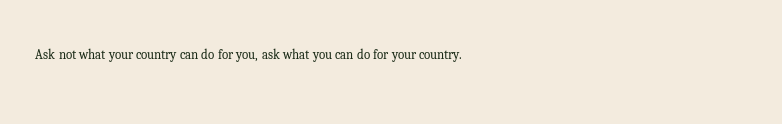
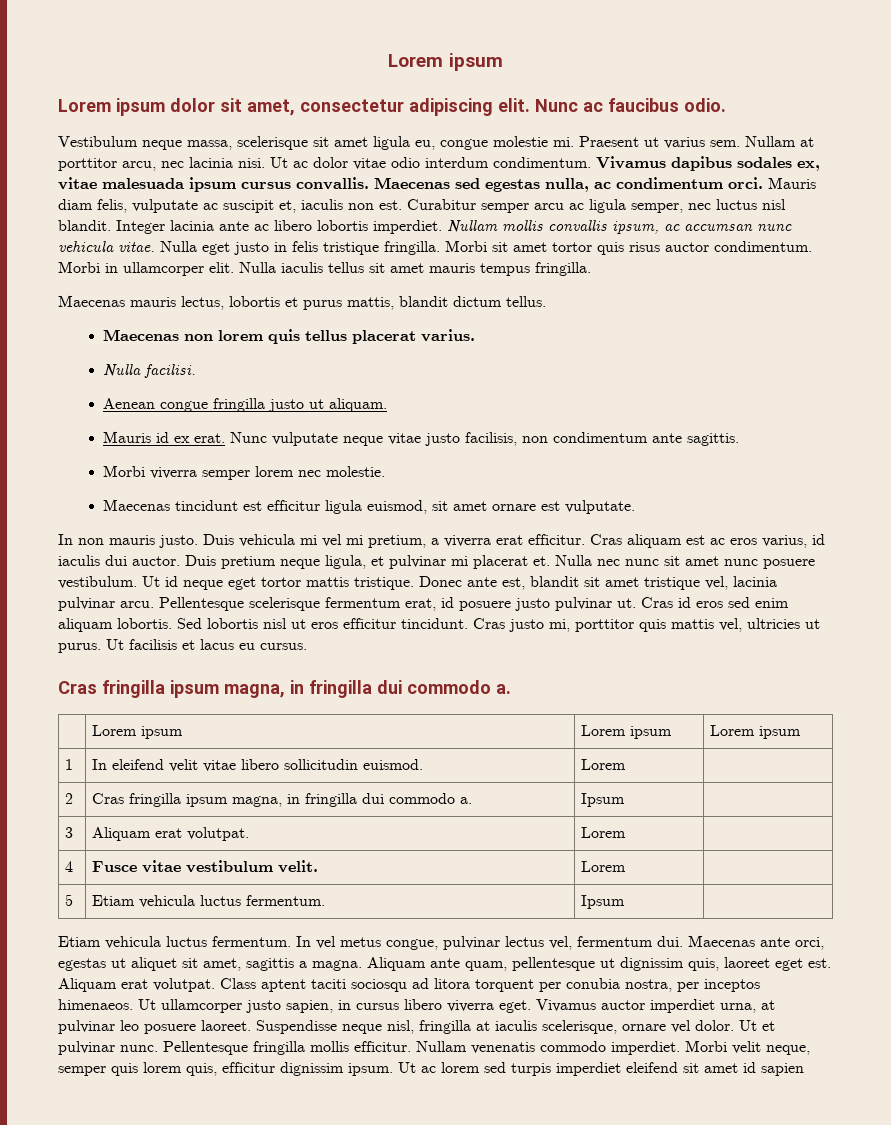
[35,48,463,62] Ask not what your country can do for you, ask what you can do for your country. -> [388,53,503,71] [58,98,726,116] [58,136,814,150] [58,156,820,171] [58,177,816,192] [58,199,786,213] [58,220,792,234] [58,240,812,255] [58,261,591,276] [58,295,546,310] [103,329,476,344] [103,364,197,378] [103,398,388,412] [103,431,740,446] [103,465,386,480] [103,499,636,514] [58,534,825,548] [58,555,815,569] [58,576,777,590] [58,597,789,611] [58,618,820,632] [58,639,307,653] [58,680,511,698] [91,725,183,739] [580,725,672,739] [709,725,801,739] [64,759,73,770] [91,759,423,772] [580,759,626,770] [64,793,73,804] [91,793,472,807] [580,793,625,807] [64,827,73,838] [91,827,249,841] [580,827,626,838] [64,861,73,872] [91,860,318,873] [580,861,626,872] [64,894,73,906] [91,895,325,908] [580,895,625,909] [58,935,824,950] [58,957,831,971] [58,978,760,992] [58,999,775,1013] [58,1020,775,1034] [58,1040,810,1055] [58,1062,804,1076] Lorem ipsum // Lorem ipsum dolor sit amet, consectetur adipiscing elit. Nunc ac faucibus odio. // Vestibulum neque massa, scelerisque sit amet ligula eu, congue molestie mi. Praesent ut varius sem. Nullam at porttitor arcu, nec lacinia nisi. Ut ac dolor vitae odio interdum condimentum. Vivamus dapibus sodales ex, vitae malesuada ipsum cursus convallis. Maecenas sed egestas nulla, ac condimentum orci. Mauris diam felis, vulputate ac suscipit et, iaculis non est. Curabitur semper arcu ac ligula semper, nec luctus nisl blandit. Integer lacinia ante ac libero lobortis imperdiet. Nullam mollis convallis ipsum, ac accumsan nunc vehicula vitae. Nulla eget justo in felis tristique fringilla. Morbi sit amet tortor quis risus auctor condimentum. Morbi in ullamcorper elit. Nulla iaculis tellus sit amet mauris tempus fringilla. // Maecenas mauris lectus, lobortis et purus mattis, blandit dictum tellus. // Maecenas non lorem quis tellus placerat varius. // Nulla facilisi. // Aenean congue fringilla justo ut aliquam. // Mauris id ex erat. Nunc vulputate neque vitae justo facilisis, non condimentum ante sagittis. // Morbi viverra semper lorem nec molestie. // Maecenas tincidunt est efficitur ligula euismod, sit amet ornare est vulputate. // In non mauris justo. Duis vehicula mi vel mi pretium, a viverra erat efficitur. Cras aliquam est ac eros varius, id iaculis dui auctor. Duis pretium neque ligula, et pulvinar mi placerat et. Nulla nec nunc sit amet nunc posuere vestibulum. Ut id neque eget tortor mattis tristique. Donec ante est, blandit sit amet tristique vel, lacinia pulvinar arcu. Pellentesque scelerisque fermentum erat, id posuere justo pulvinar ut. Cras id eros sed enim aliquam lobortis. Sed lobortis nisl ut eros efficitur tincidunt. Cras justo mi, porttitor quis mattis vel, ultricies ut purus. Ut facilisis et lacus eu cursus. // Cras fringilla ipsum magna, in fringilla dui commodo a. // | Lorem ipsum | Lorem ipsum | Lorem ipsum // 1 | In eleifend velit vitae libero sollicitudin euismod. | Lorem | // 2 | Cras fringilla ipsum magna, in fringilla dui commodo a. | Ipsum | // 3 | Aliquam erat volutpat. | Lorem | // 4 | Fusce vitae vestibulum velit. | Lorem | // 5 | Etiam vehicula luctus fermentum. | Ipsum | // Etiam vehicula luctus fermentum. In vel metus congue, pulvinar lectus vel, fermentum dui. Maecenas ante orci, egestas ut aliquet sit amet, sagittis a magna. Aliquam ante quam, pellentesque ut dignissim quis, laoreet eget est. Aliquam erat volutpat. Class aptent taciti sociosqu ad litora torquent per conubia nostra, per inceptos himenaeos. Ut ullamcorper justo sapien, in cursus libero viverra eget. Vivamus auctor imperdiet urna, at pulvinar leo posuere laoreet. Suspendisse neque nisl, fringilla at iaculis scelerisque, ornare vel dolor. Ut et pulvinar nunc. Pellentesque fringilla mollis efficitur. Nullam venenatis commodo imperdiet. Morbi velit neque, semper quis lorem quis, efficitur dignissim ipsum. Ut ac lorem sed turpis imperdiet eleifend sit amet id sapien

